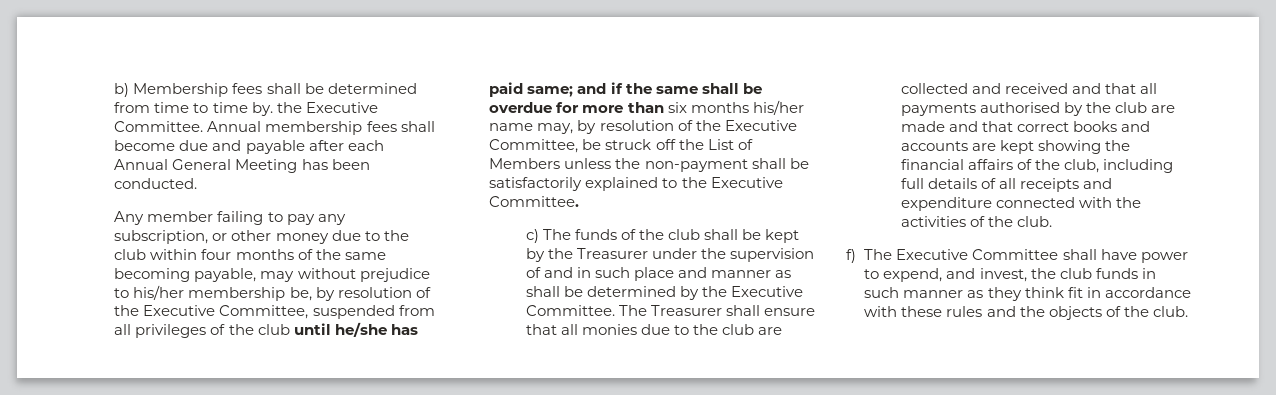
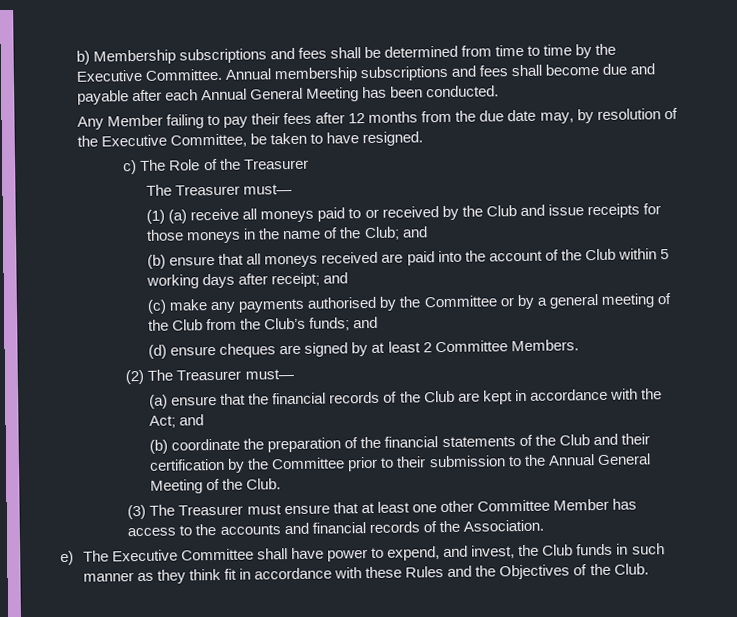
(229, 90) none -> [178,47,295,64] subscriptions and
[251,102,273,116] by. -> [575,44,593,59] by
(363, 128) none -> [359,65,477,82] subscriptions and
[147,211,214,222] member -> [106,114,163,127] Member
[317,214,346,225] [114,230,409,244] [114,249,386,260] [114,268,430,282] [114,285,431,301] [114,305,435,319] [114,322,418,338] [489,82,762,97] [489,100,804,115] [489,123,534,131] any subscription, or other money due to the club within four months of the same becoming payable, may without prejudice to his/her membership be, by resolution of the Executive Committee, suspended from all privileges of the club until he/she has paid same; and if the same shall be overdue for more than six months his/her name -> [251,109,537,125] their fees after 12 months from the due date
[605,139,753,150] [489,158,809,172] [489,177,783,191] [489,196,580,207] struck off the List of Members unless the non-payment shall be satisfactorily explained to the Executive Committee. -> [269,131,424,147] taken to have resigned.
[575,229,800,243] [526,248,815,262] [526,267,792,281] [526,286,804,300] [526,305,816,316] [526,324,783,335] [901,83,1158,94] [901,102,1176,116] [901,121,1151,132] [901,140,1131,154] [901,159,1174,173] [901,178,1113,192] [901,197,1142,211] [901,216,1053,227] [846,249,856,263] funds of the club shall be kept by the Treasurer under the supervision of and in such place and manner as shall be determined by the Executive Committee. The Treasurer shall ensure that all monies due to the club are collected and received and that all payments authorised by the club are made and that correct books and accounts are kept showing the financial affairs of the club, including full details of all receipts and expenditure connected with the activities of the club. // f) -> [169,158,309,171] [146,183,293,196] [146,203,661,224] [146,226,428,244] [147,248,669,269] [146,272,349,289] [147,293,671,314] [148,316,379,331] [148,339,579,359] [125,368,294,385] [149,388,662,409] [149,414,205,428] [149,433,650,454] [149,453,651,473] [150,478,282,494] [127,498,637,520] [127,519,544,537] [60,550,74,566] Role of the Treasurer // The Treasurer must— // (1) (a) receive all moneys paid to or received by the Club and issue receipts for those moneys in the name of the Club; and // (b) ensure that all moneys received are paid into the account of the Club within 5 working days after receipt; and // (c) make any payments authorised by the Committee or by a general meeting of the Club from the Club’s funds; and // (d) ensure cheques are signed by at least 2 Committee Members. // (2) The Treasurer must— // (a) ensure that the financial records of the Club are kept in accordance with the Act; and // (b) coordinate the preparation of the financial statements of the Club and their certification by the Committee prior to their submission to the Annual General Meeting of the Club. // (3) The Treasurer must ensure that at least one other Committee Member has access to the accounts and financial records of the Association. // e)
[1059,268,1092,279] club -> [542,544,574,556] Club
[946,306,983,317] rules -> [405,566,445,578] Rules
[1048,306,1188,320] objects of the club. -> [499,563,649,580] Objectives of the Club.

